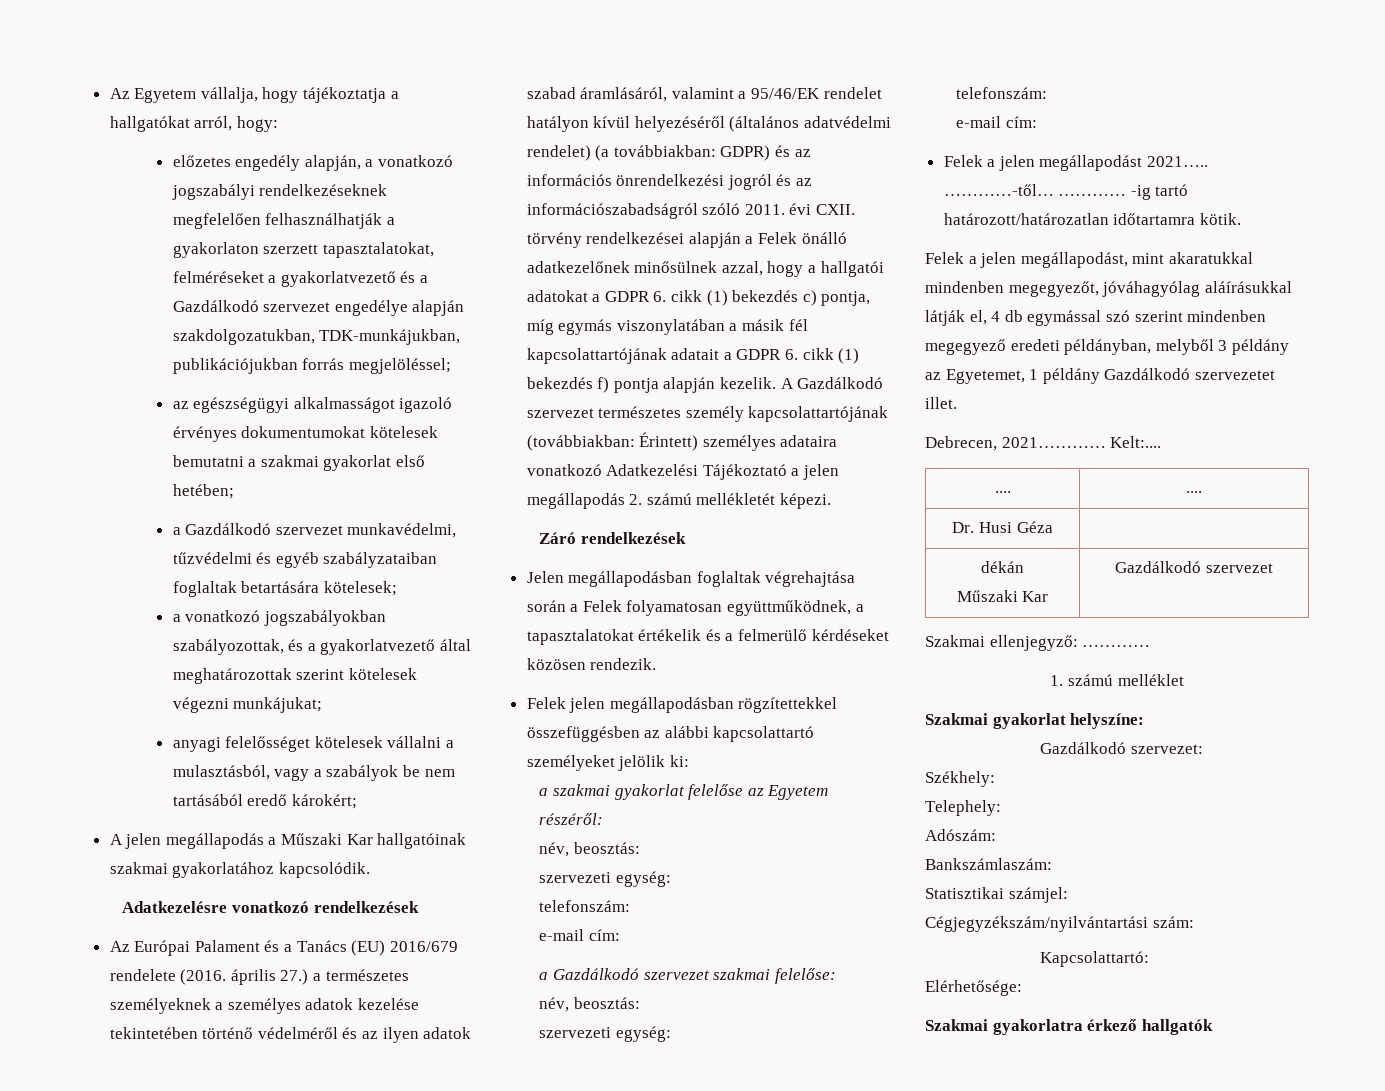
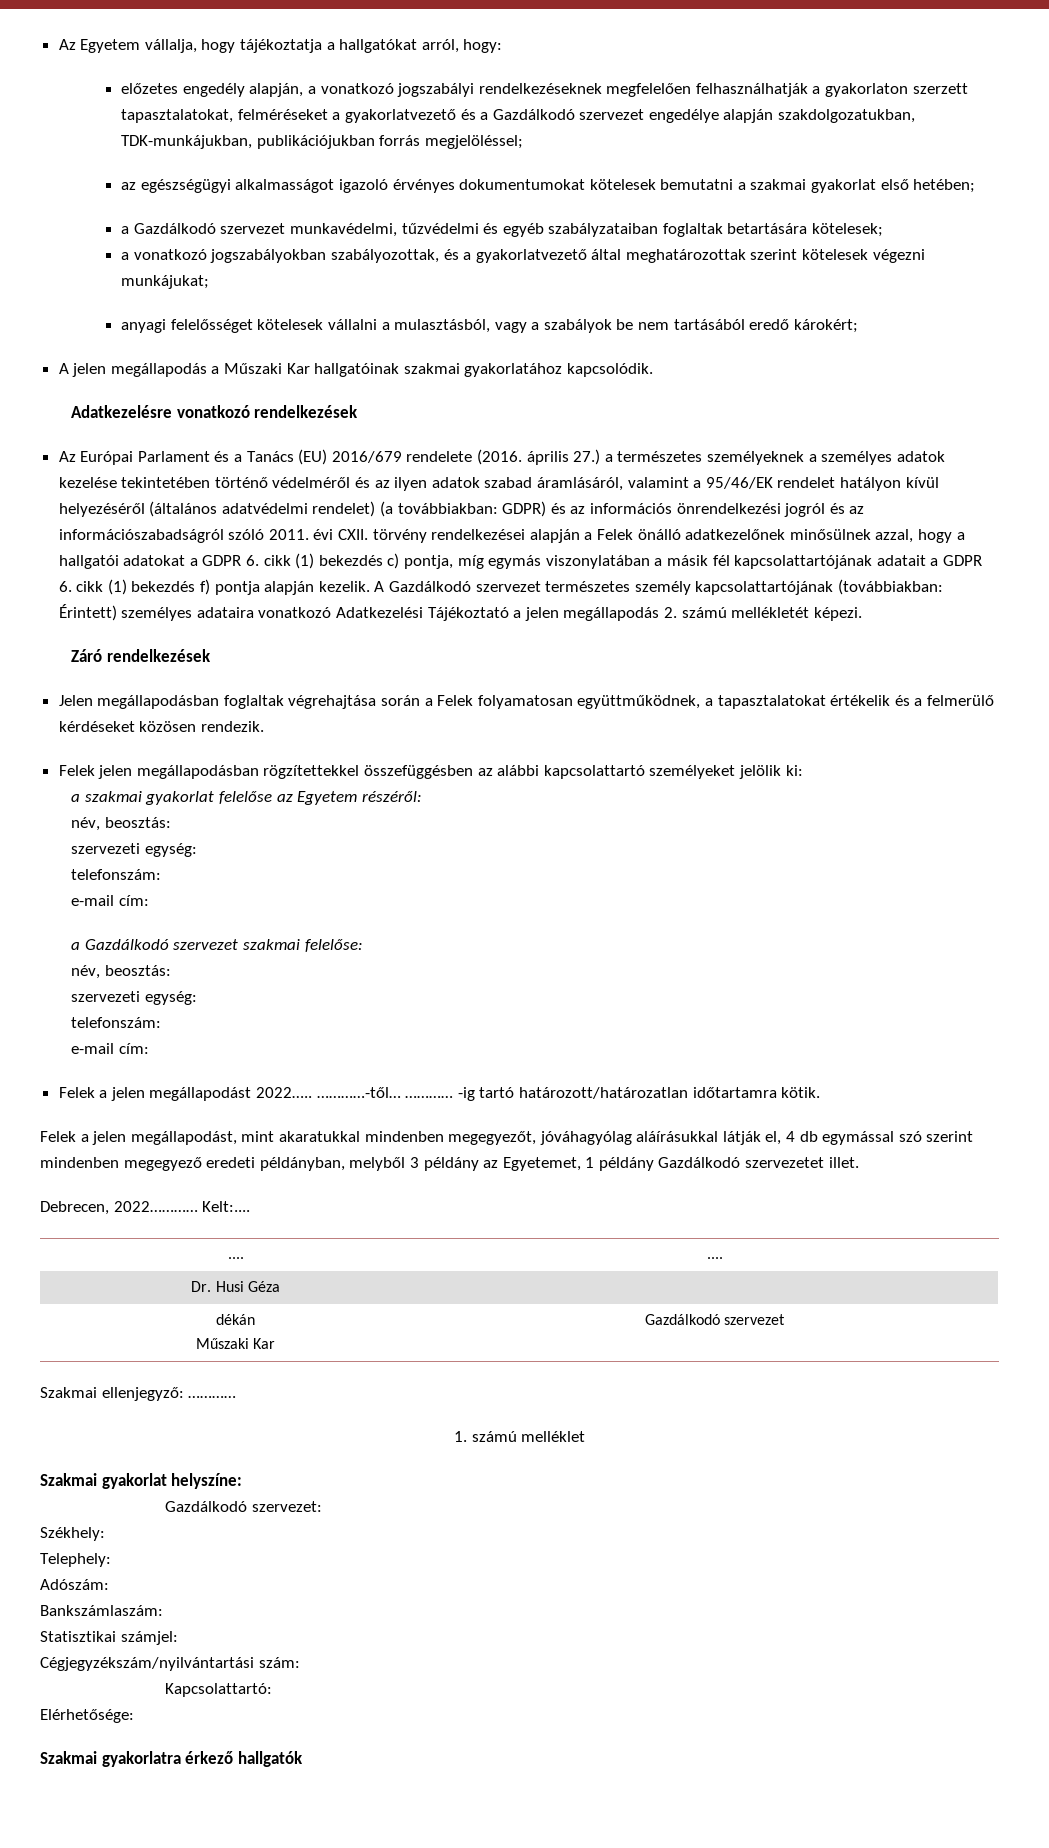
[194,940,260,952] Palament -> [137,451,210,462] Parlament
[1147,156,1209,167] 2021….. -> [256,1087,313,1098] 2022…..
[1001,437,1106,448] 2021………… -> [113,1201,198,1212] 2022…………

